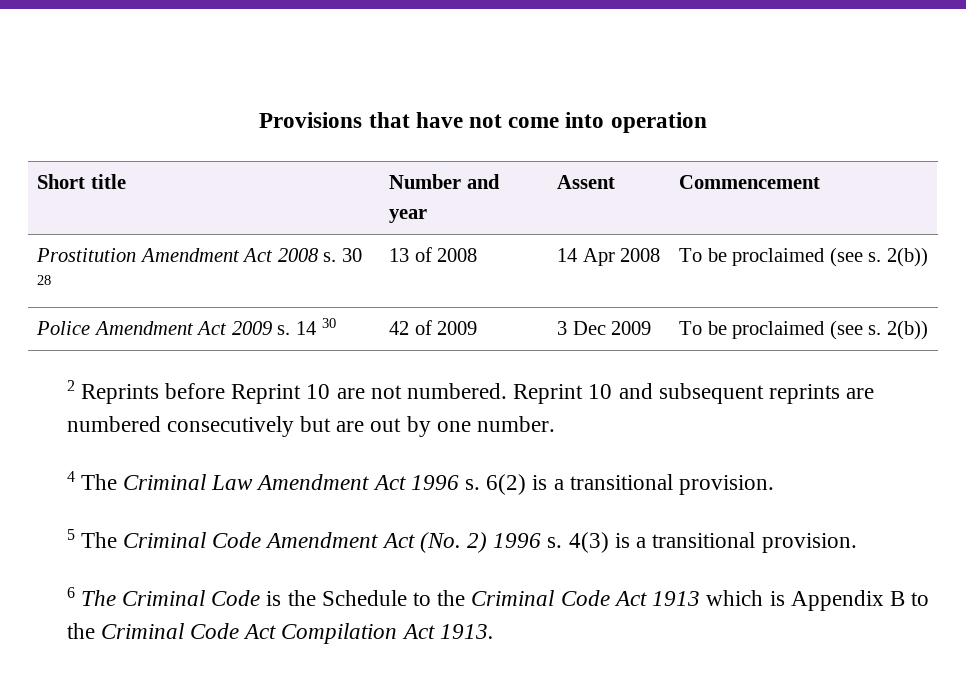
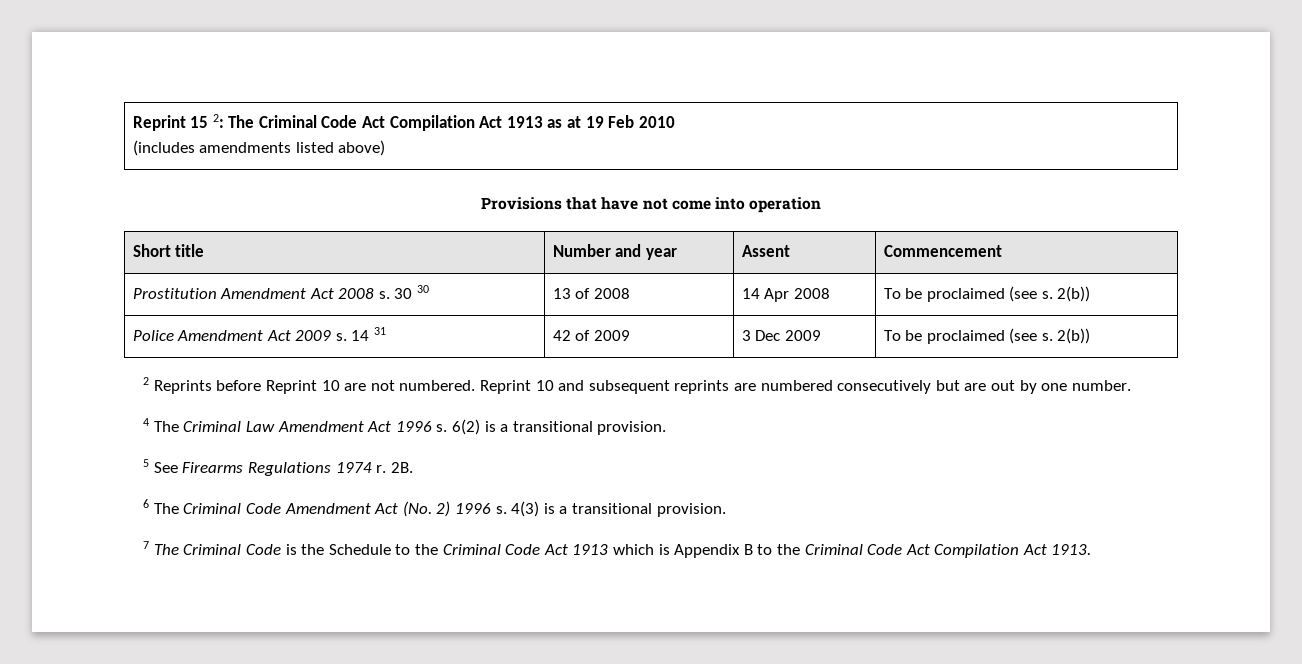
(259, 120) none -> [132,114,675,131] [132,140,386,156] Reprint 15 2: The Criminal Code Act Compilation Act 1913 as at 19 Feb 2010 // (includes amendments listed above) //
[37,275,52,285] 28 -> [417,285,430,293] 30
[321,318,336,328] 30 -> [374,327,387,335] 31
(75, 534) none -> [153,462,413,476] [143,499,150,508] See Firearms Regulations 1974 r. 2B. // 6
[66,587,75,598] 6 -> [143,541,150,549] 7

